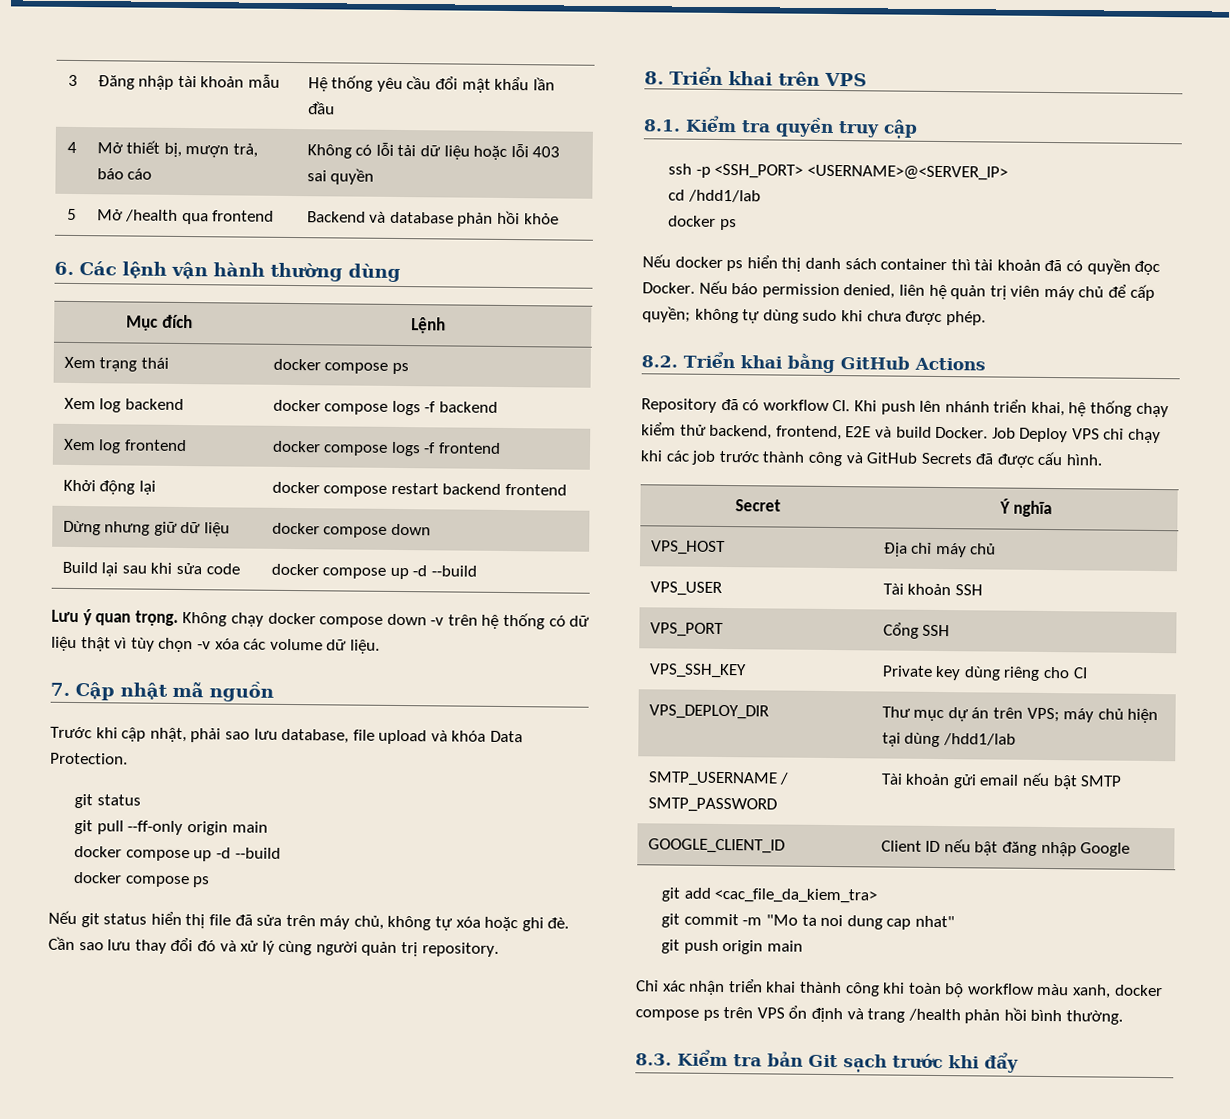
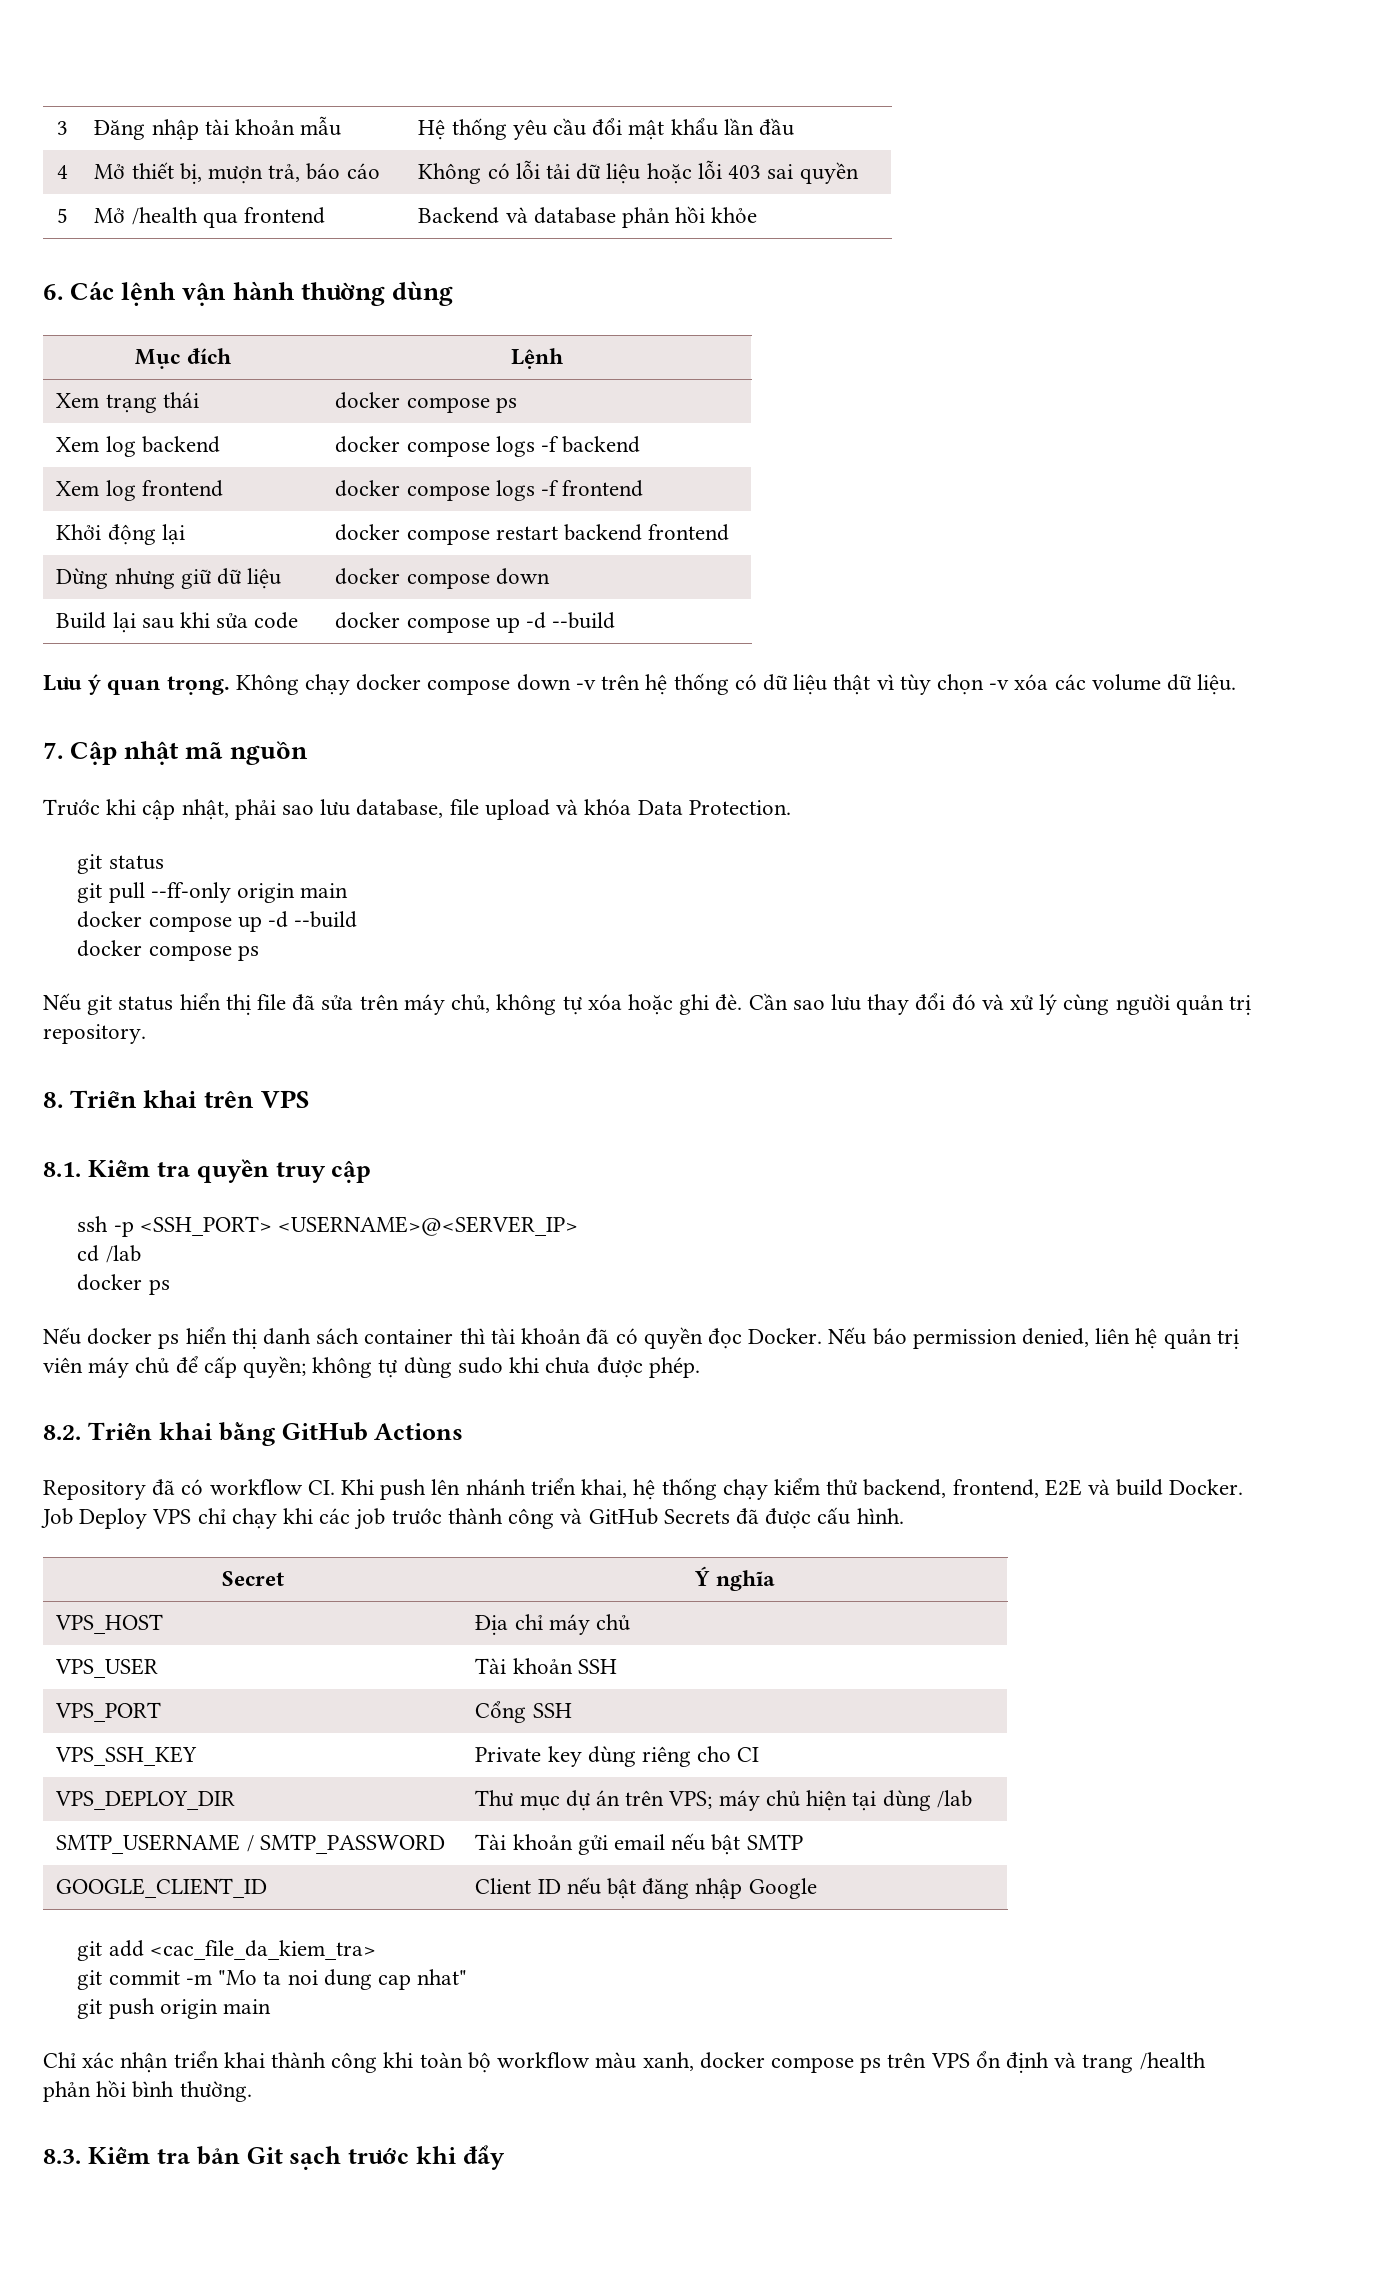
[687,189,761,203] /hdd1/lab -> [105,1245,141,1263] /lab
[942,733,1016,746] /hdd1/lab -> [936,1790,972,1808] /lab

